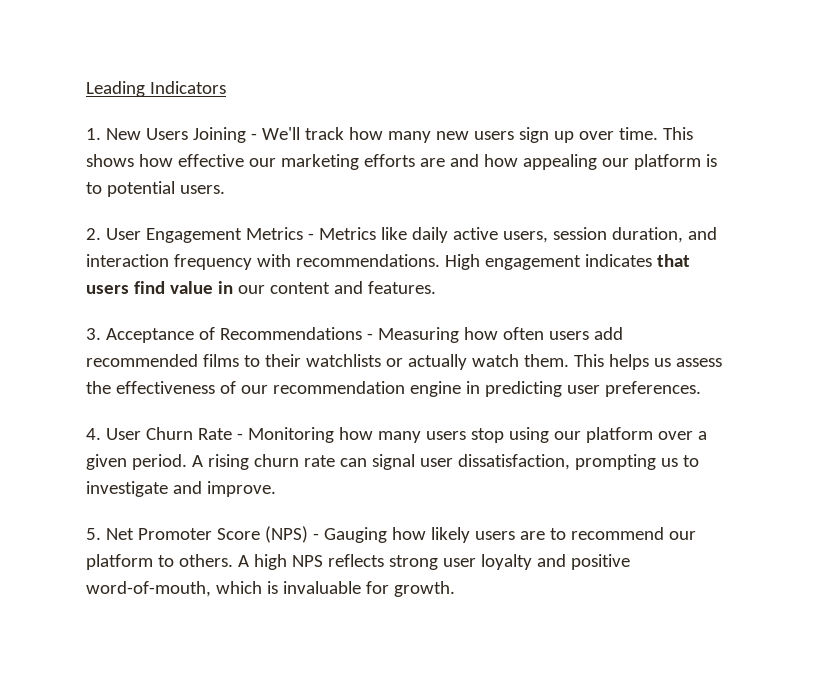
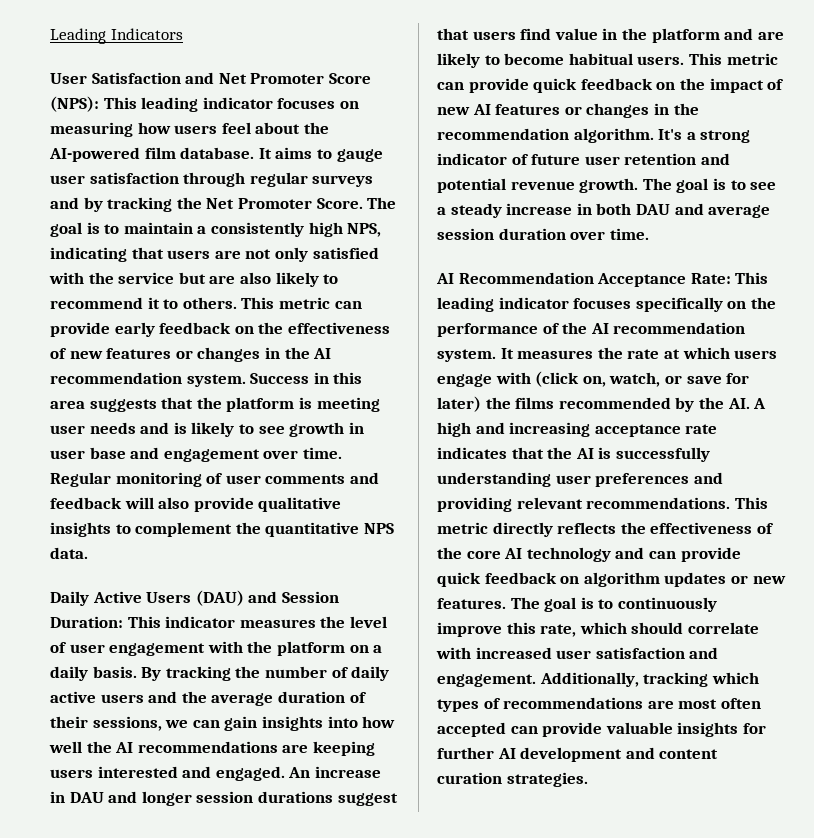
[86,127,693,143] [86,154,717,170] [86,181,225,197] [86,227,717,243] [86,254,652,270] 1. New Users Joining - We'll track how many new users sign up over time. This shows how effective our marketing efforts are and how appealing our platform is to potential users. // 2. User Engagement Metrics - Metrics like daily active users, session duration, and interaction frequency with recommendations. High engagement indicates -> [50,72,371,84] [50,96,359,112] [50,122,329,137] [49,147,383,162] [50,172,374,187] [50,197,397,212] [50,222,382,237] [50,247,379,262] [49,272,339,287] [50,297,362,309] [50,322,390,337] [50,347,332,362] [50,372,363,387] [50,397,380,412] [50,422,364,437] [50,447,342,462] [50,472,379,487] [50,497,342,512] [50,522,394,537] [50,547,88,559] [50,590,339,606] [50,616,387,628] [50,641,383,656] [50,666,390,681] [50,691,367,706] [50,716,396,731] [49,741,375,756] [50,766,381,781] [50,791,398,806] User Satisfaction and Net Promoter Score (NPS): This leading indicator focuses on measuring how users feel about the AI-powered film database. It aims to gauge user satisfaction through regular surveys and by tracking the Net Promoter Score. The goal is to maintain a consistently high NPS, indicating that users are not only satisfied with the service but are also likely to recommend it to others. This metric can provide early feedback on the effectiveness of new features or changes in the AI recommendation system. Success in this area suggests that the platform is meeting user needs and is likely to see growth in user base and engagement over time. Regular monitoring of user comments and feedback will also provide qualitative insights to complement the quantitative NPS data. // Daily Active Users (DAU) and Session Duration: This indicator measures the level of user engagement with the platform on a daily basis. By tracking the number of daily active users and the average duration of their sessions, we can gain insights into how well the AI recommendations are keeping users interested and engaged. An increase in DAU and longer session durations suggest
[237,281,436,294] [86,327,623,343] [86,354,722,370] [86,381,701,397] [86,427,707,443] [86,454,699,470] [86,481,276,497] [86,526,696,543] [86,554,630,570] [86,581,455,597] our content and features. // 3. Acceptance of Recommendations - Measuring how often users add recommended films to their watchlists or actually watch them. This helps us assess the effectiveness of our recommendation engine in predicting user preferences. // 4. User Churn Rate - Monitoring how many users stop using our platform over a given period. A rising churn rate can signal user dissatisfaction, prompting us to investigate and improve. // 5. Net Promoter Score (NPS) - Gauging how likely users are to recommend our platform to others. A high NPS reflects strong user loyalty and positive word-of-mouth, which is invaluable for growth. -> [621,28,784,43] [437,53,778,68] [437,78,785,93] [437,103,699,118] [437,128,751,143] [437,153,730,165] [437,178,777,193] [437,203,771,218] [437,228,649,240] [436,272,769,287] [437,297,776,312] [437,322,746,337] [437,347,778,362] [437,371,750,387] [437,396,767,412] [437,422,718,437] [437,447,710,462] [437,472,723,487] [437,497,768,512] [437,522,774,537] [437,547,741,562] [437,572,786,587] [437,597,717,612] [437,622,759,637] [436,647,719,659] [437,672,759,687] [437,697,761,712] [437,722,766,737] [437,747,719,762] [437,772,588,787] the platform and are likely to become habitual users. This metric can provide quick feedback on the impact of new AI features or changes in the recommendation algorithm. It's a strong indicator of future user retention and potential revenue growth. The goal is to see a steady increase in both DAU and average session duration over time. // AI Recommendation Acceptance Rate: This leading indicator focuses specifically on the performance of the AI recommendation system. It measures the rate at which users engage with (click on, watch, or save for later) the films recommended by the AI. A high and increasing acceptance rate indicates that the AI is successfully understanding user preferences and providing relevant recommendations. This metric directly reflects the effectiveness of the core AI technology and can provide quick feedback on algorithm updates or new features. The goal is to continuously improve this rate, which should correlate with increased user satisfaction and engagement. Additionally, tracking which types of recommendations are most often accepted can provide valuable insights for further AI development and content curation strategies.

